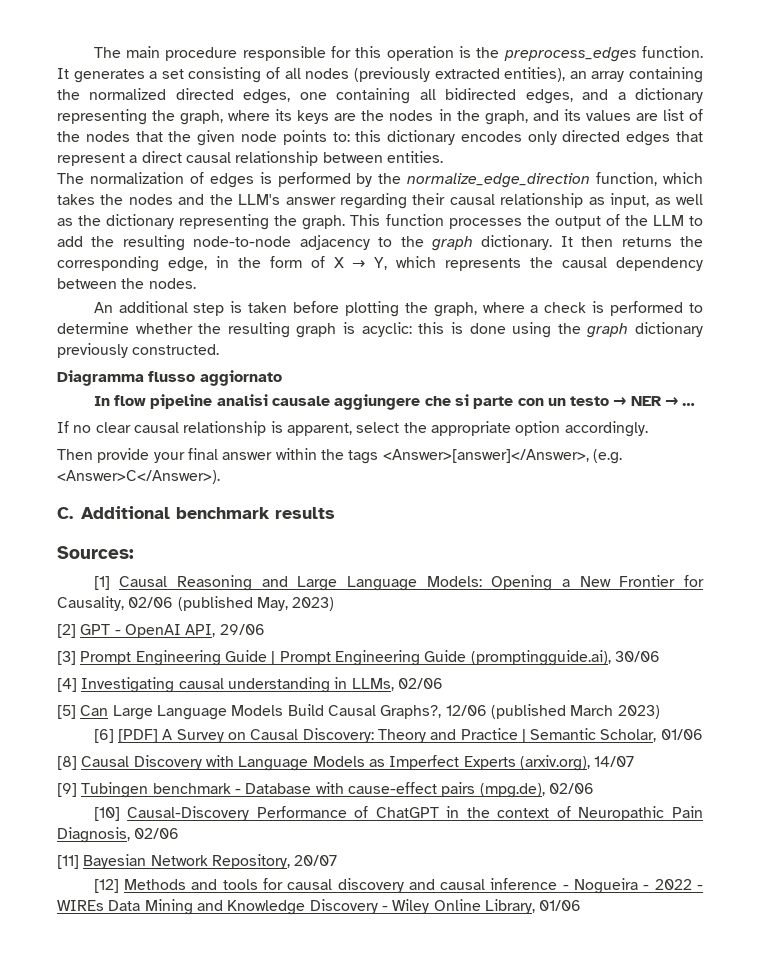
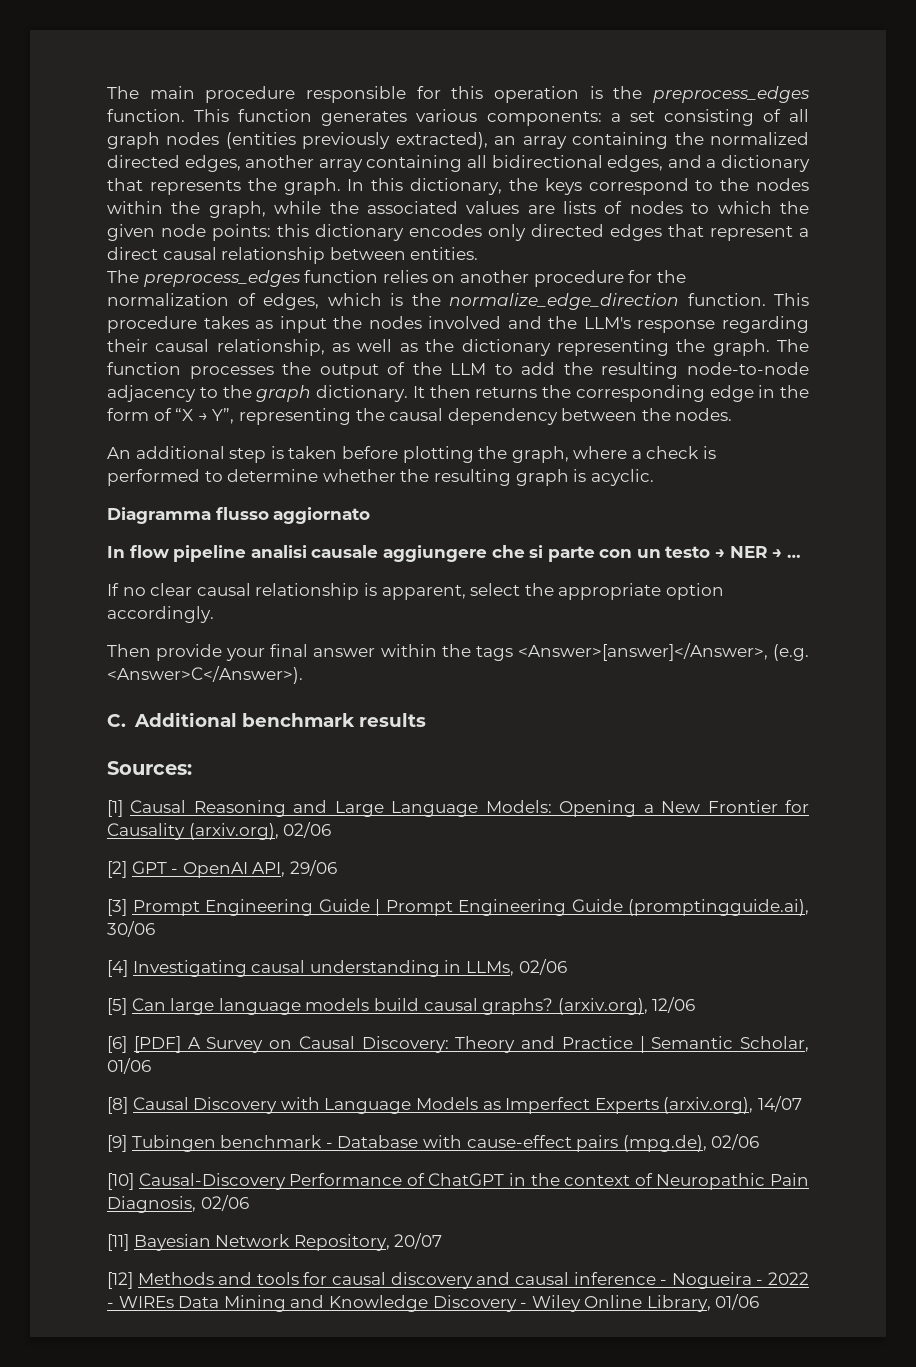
[57,68,145,83] It generates -> [194,109,602,126] This function generates various components:
[305,67,566,82] nodes (previously extracted entities), -> [107,132,488,149] graph nodes (entities previously extracted),
[299,92,327,100] one -> [245,155,363,172] another array
[445,88,517,100] bidirected -> [491,155,603,168] bidirectional
[57,109,703,125] [57,131,163,142] representing the graph, where its keys are the nodes in the graph, and its values are list of the nodes that -> [107,178,810,195] [107,201,772,218] that represents the graph. In this dictionary, the keys correspond to the nodes within the graph, while the associated values are lists of nodes to which
[282,130,350,145] points to: -> [212,224,271,241] points:
[89,172,703,188] [57,194,173,205] normalization of edges is performed by the normalize_edge_direction function, which takes the nodes -> [143,270,686,287] [107,293,809,310] [107,316,502,333] preprocess_edges function relies on another procedure for the normalization of edges, which is the normalize_edge_direction function. This procedure takes as input the nodes involved
[285,197,336,205] answer -> [637,320,716,333] response
[500,193,650,208] relationship as input, -> [216,339,325,356] relationship,
[350,214,381,226] This -> [777,339,810,352] The
[167,257,207,272] edge, -> [709,385,754,402] edge
[333,256,522,271] X → Y, which represents -> [175,408,351,425] “X → Y”, representing
[361,322,704,338] [57,343,220,358] acyclic: this is done using the graph dictionary previously constructed. -> [590,469,654,486] acyclic.
[57,596,335,611] Causality, 02/06 (published May, 2023) -> [107,822,332,840] Causality (arxiv.org), 02/06
[112,704,660,720] Large Language Models Build Causal Graphs?, 12/06 (published March 2023) -> [170,997,696,1015] large language models build causal graphs? (arxiv.org), 12/06

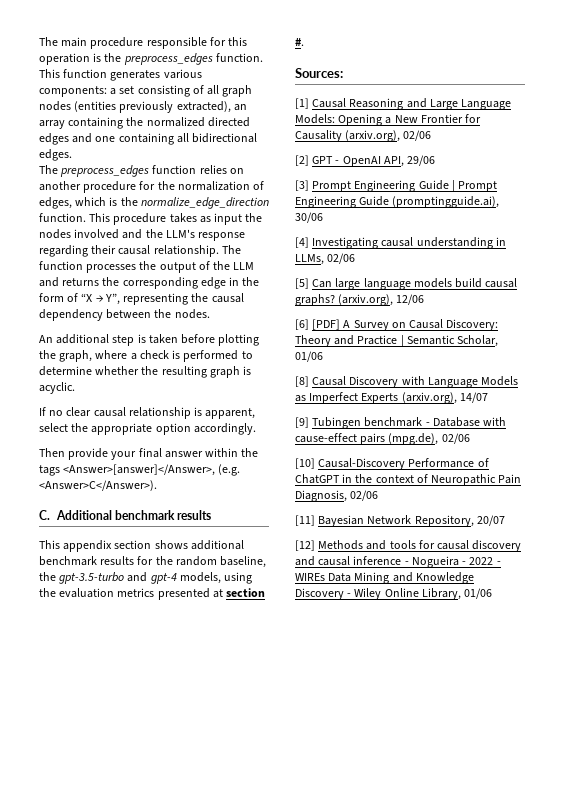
[184,155,811,172] [107,178,810,195] [107,201,809,218] [107,224,809,241] [107,247,479,264] edges, another array containing all bidirectional edges, and a dictionary that represents the graph. In this dictionary, the keys correspond to the nodes within the graph, while the associated values are lists of nodes to which the given node points: this dictionary encodes only directed edges that represent a direct causal relationship between entities. -> [39,133,258,145] [39,149,72,161] edges and one containing all bidirectional edges.
[216,339,770,356] relationship, as well as the dictionary representing the graph. -> [153,245,219,257] relationship.
[494,362,809,379] [107,385,471,402] to add the resulting node-to-node adjacency to the graph dictionary. It then -> [39,277,59,287] and
[107,507,371,524] [107,545,801,562] // Diagramma flusso aggiornato // In flow pipeline analisi causale aggiungere che si parte con un testo → NER → … -> (75, 388) none
(426, 720) none -> [39,540,244,552] [39,556,267,568] [39,572,253,584] [39,588,266,600] [295,38,304,46] // This appendix section shows additional benchmark results for the random baseline, the gpt-3.5-turbo and gpt-4 models, using the evaluation metrics presented at section #.

